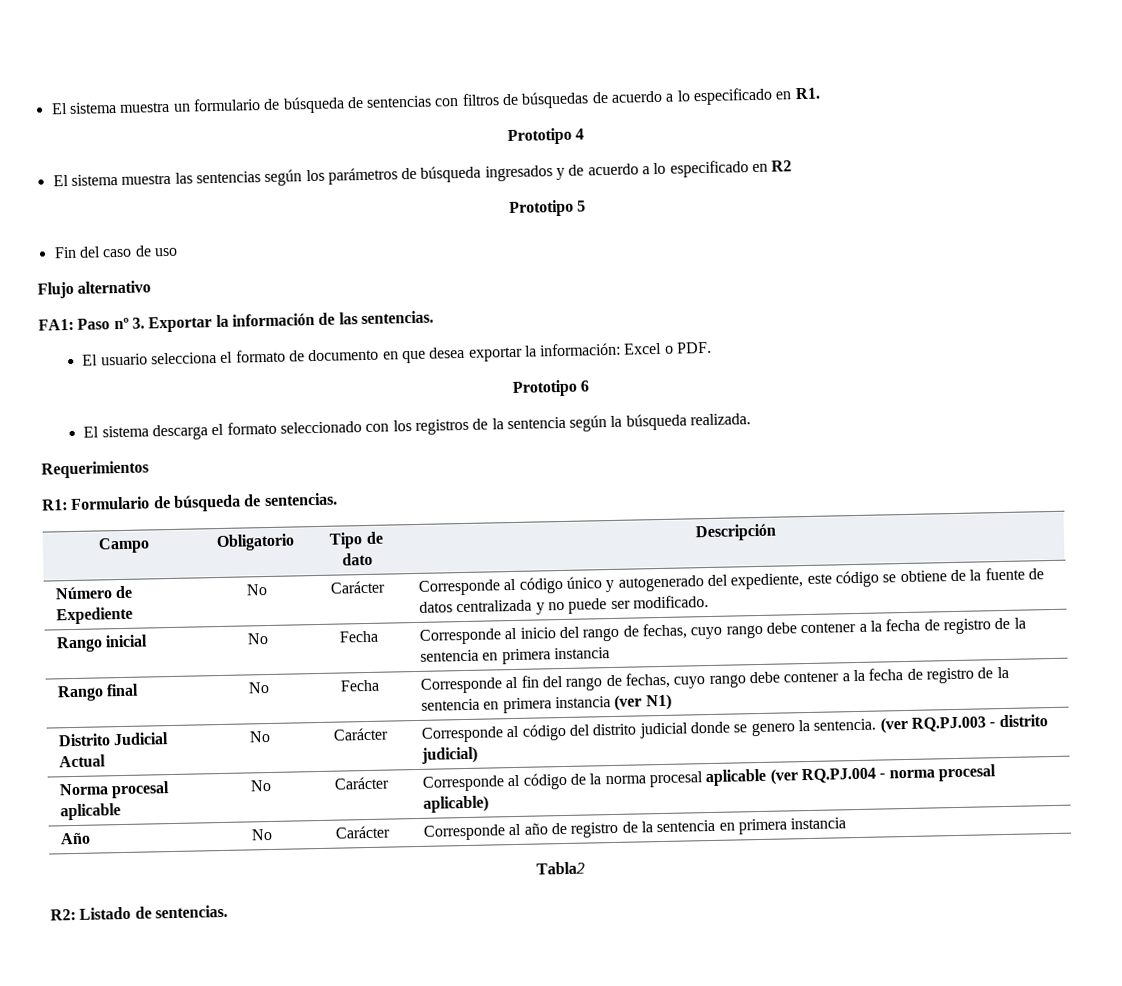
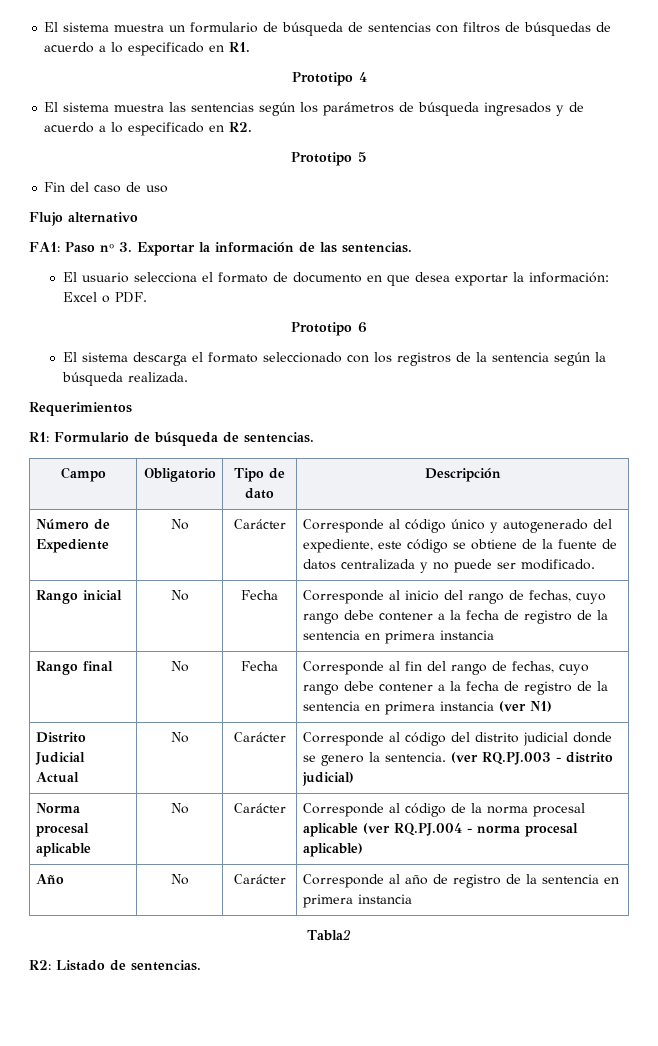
[771,160,793,172] R2 -> [229,122,253,132] R2.

